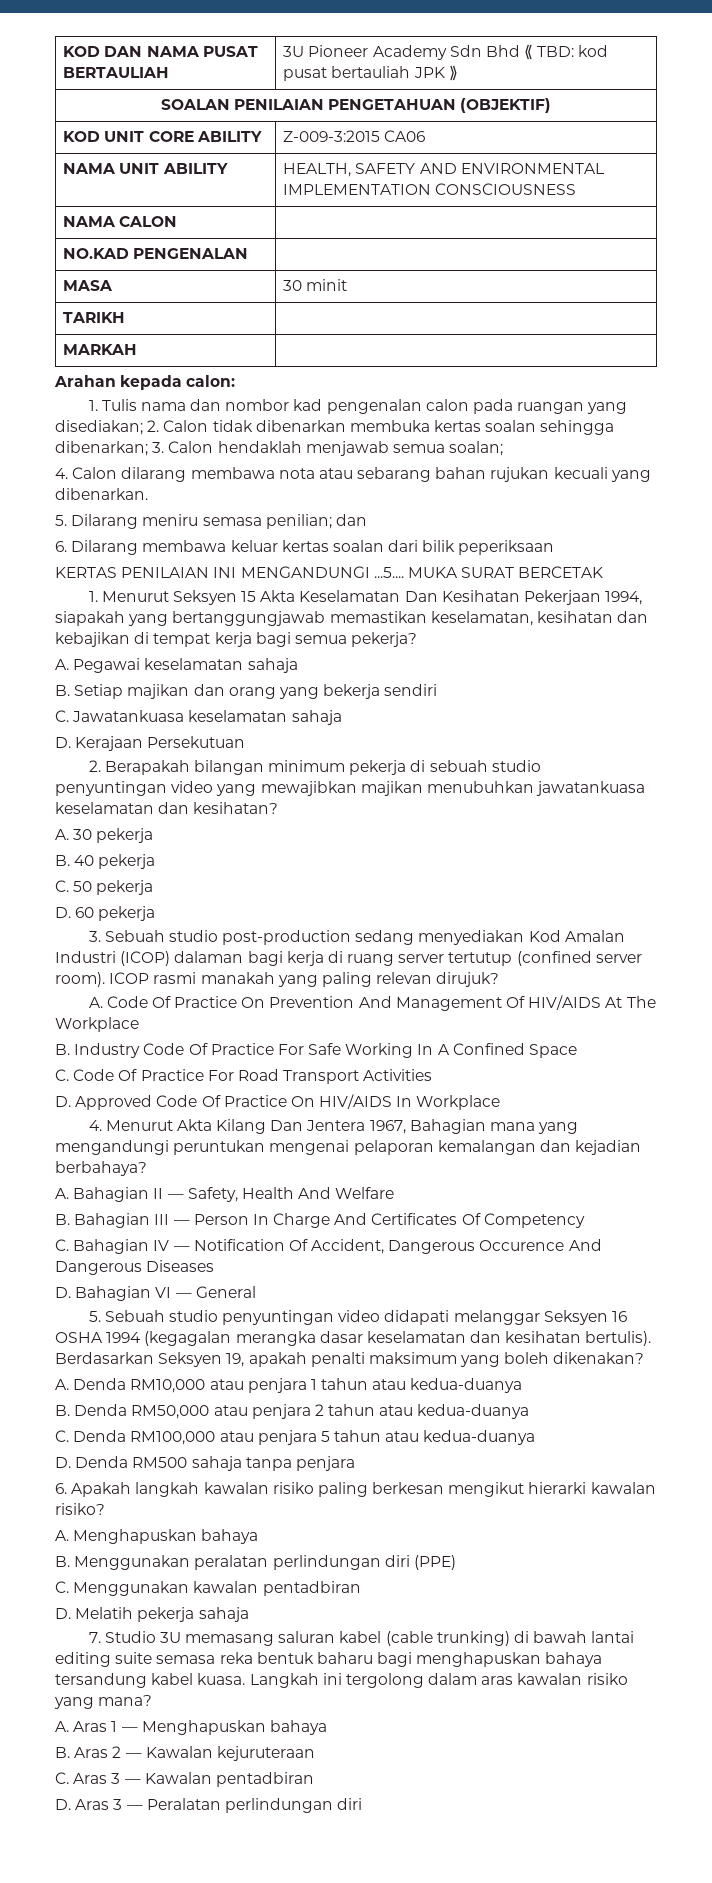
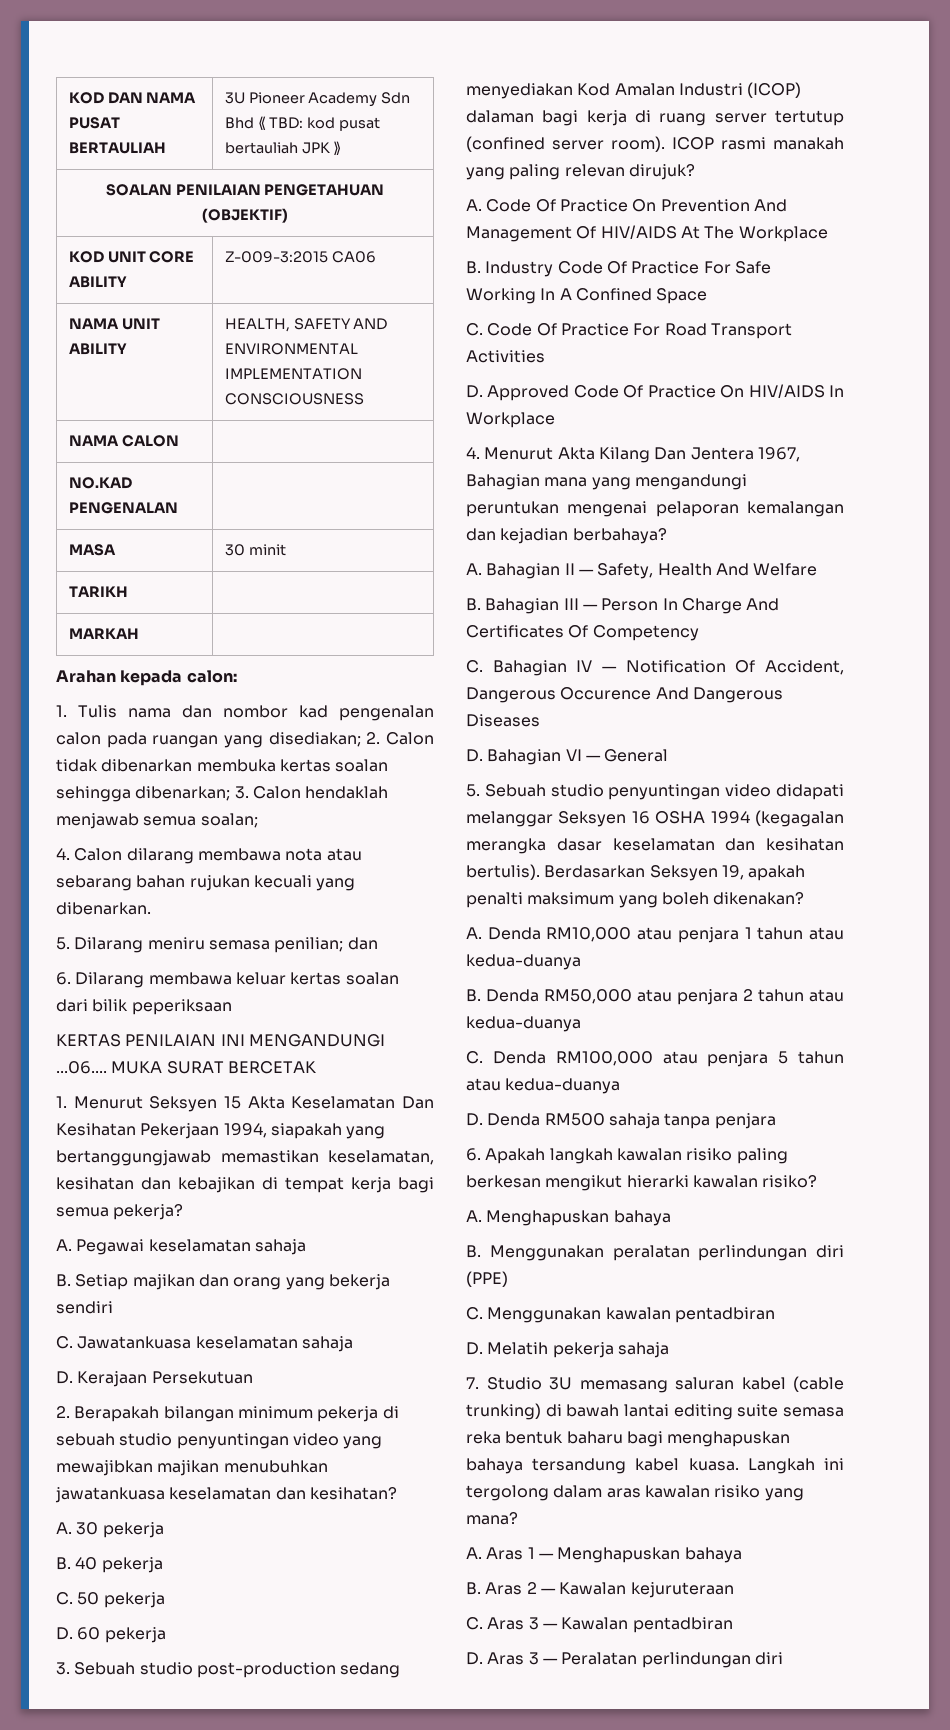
[373,567,404,578] ...5.... -> [56,1061,107,1074] ...06....

